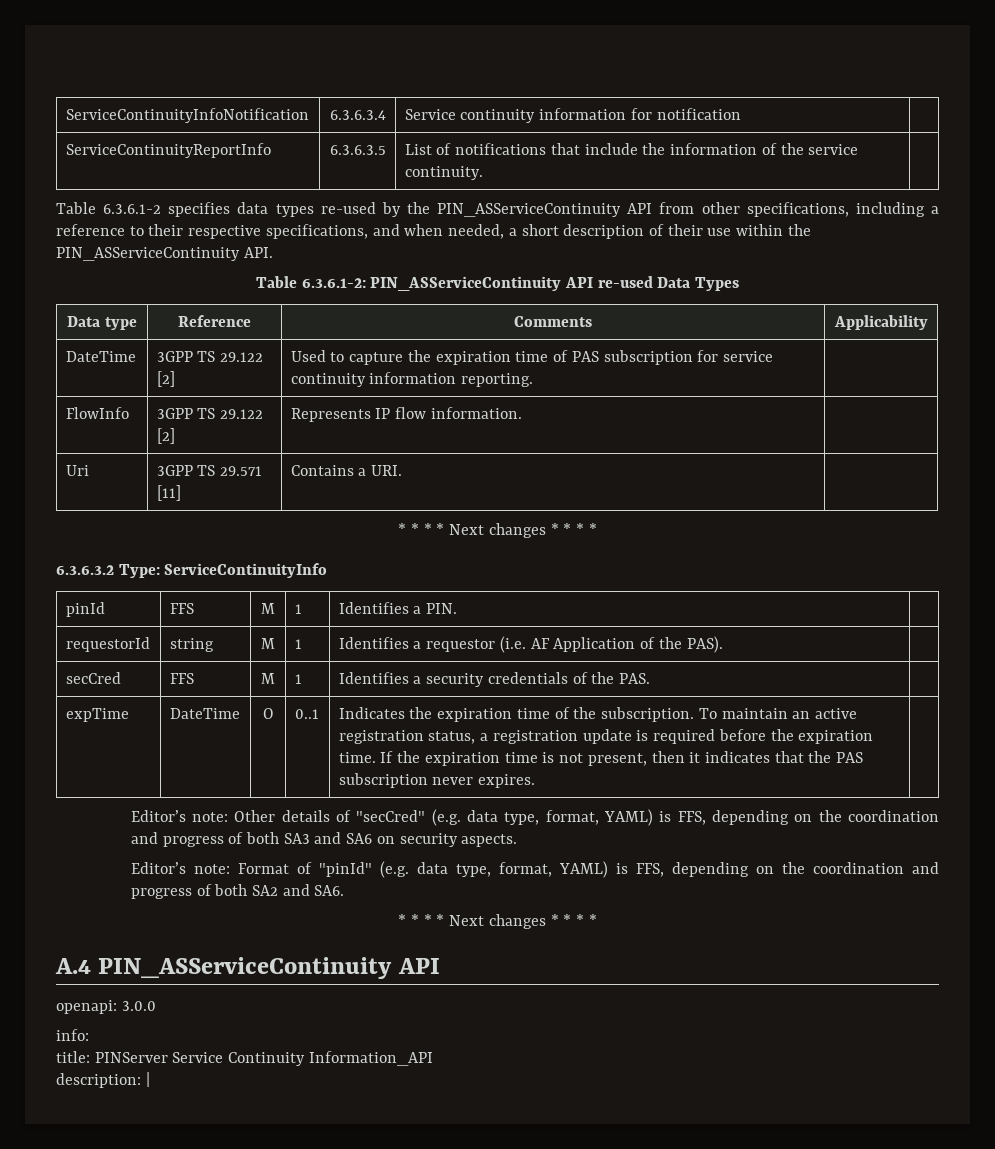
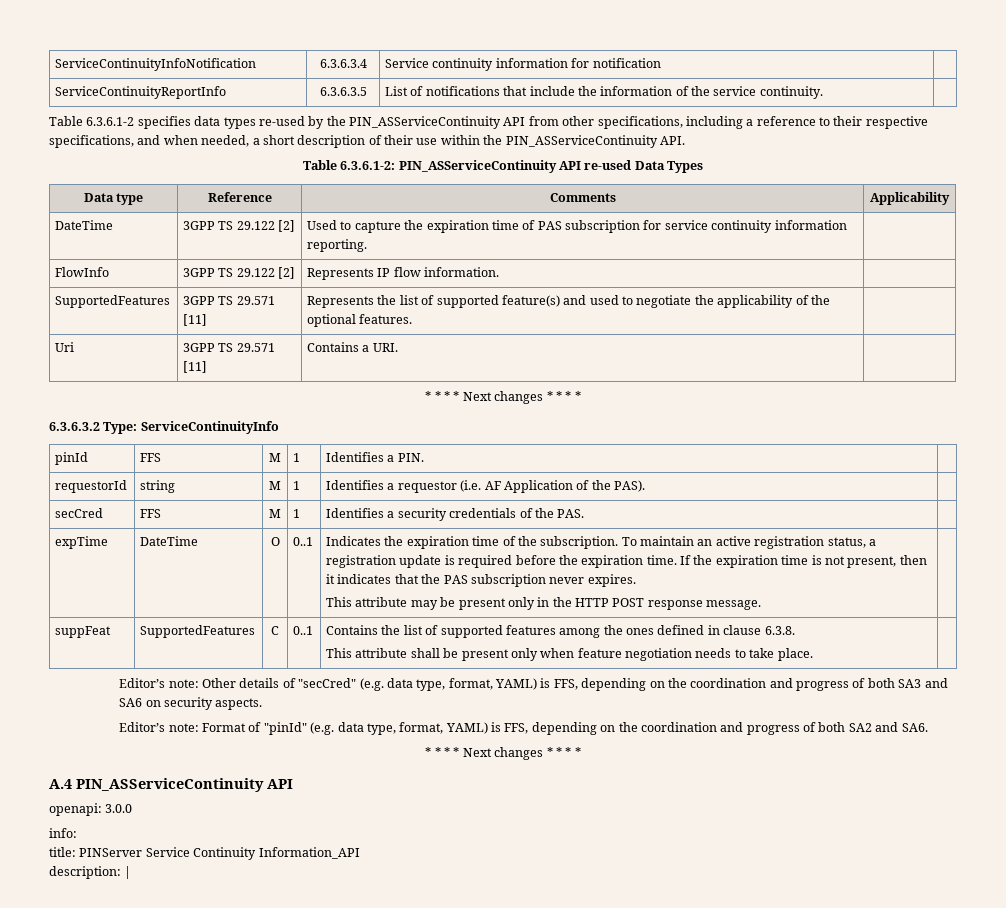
(522, 413) none -> [55,295,171,308] [183,296,275,305] [183,314,208,326] [307,295,830,308] [307,314,413,327] // SupportedFeatures | 3GPP TS 29.571 [11] | Represents the list of supported feature(s) and used to negotiate the applicability of the optional features. |
(536, 781) none -> [326,597,762,610] [55,626,112,638] [140,625,256,638] [271,626,279,635] [293,626,314,635] [326,625,795,638] [326,648,813,661] // This attribute may be present only in the HTTP POST response message. | // suppFeat | SupportedFeatures | C | 0..1 | Contains the list of supported features among the ones defined in clause 6.3.8. // This attribute shall be present only when feature negotiation needs to take place.

